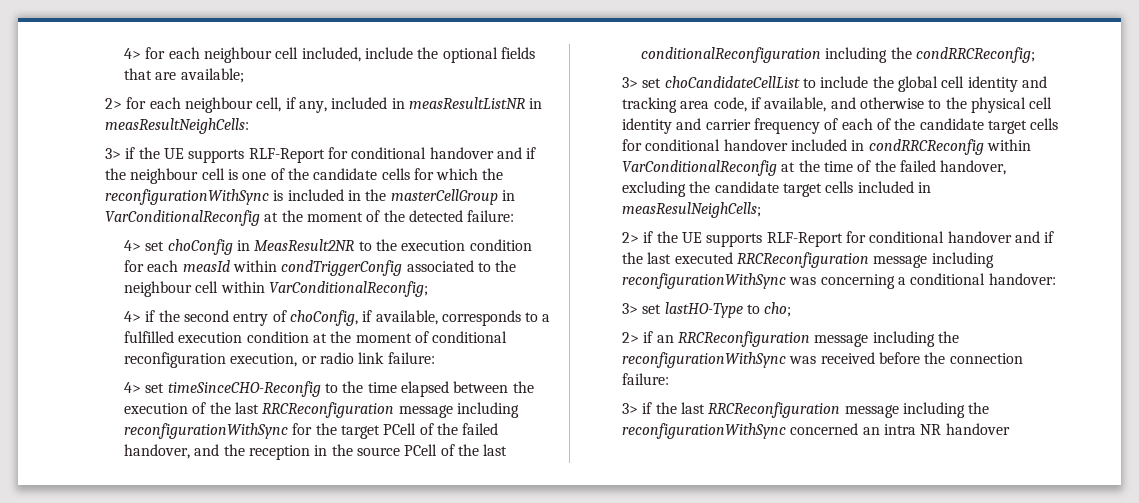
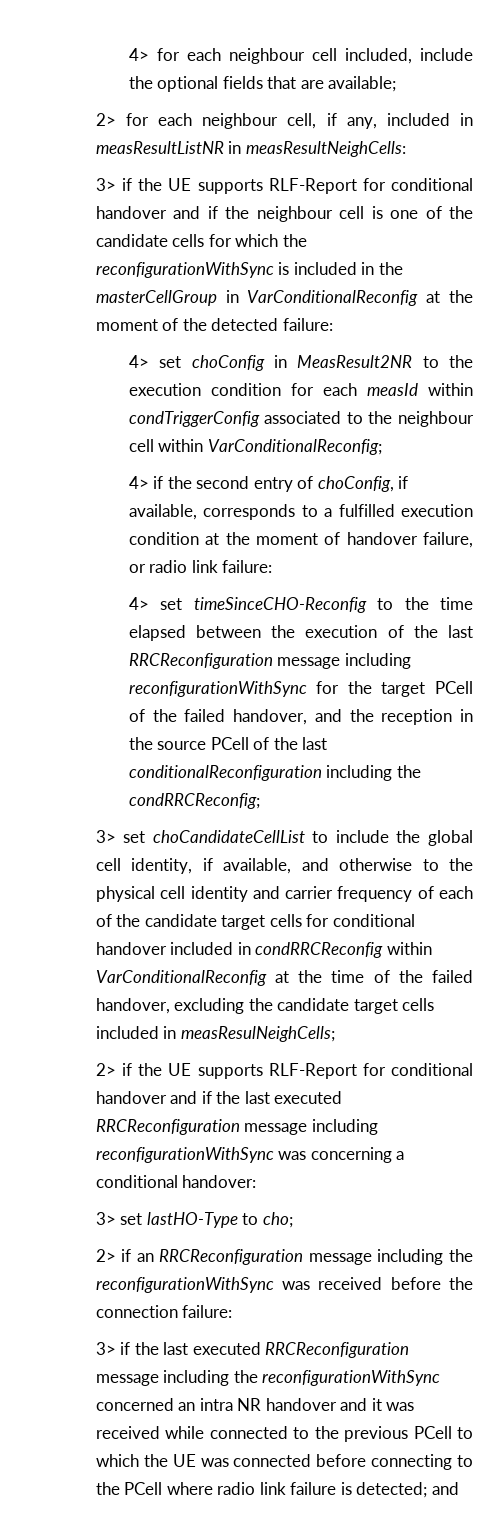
[432,331,508,343] [123,352,298,368] conditional reconfiguration execution, -> [346,532,473,548] handover failure,
[967,76,1047,92] [621,97,747,113] identity and tracking area code, -> [131,858,193,874] identity,
(705, 408) none -> [192,1342,261,1355] executed
(1010, 429) none -> [340,1398,415,1411] [95,1426,473,1442] [95,1454,473,1470] [95,1482,459,1498] and it was received while connected to the previous PCell to which the UE was connected before connecting to the PCell where radio link failure is detected; and

